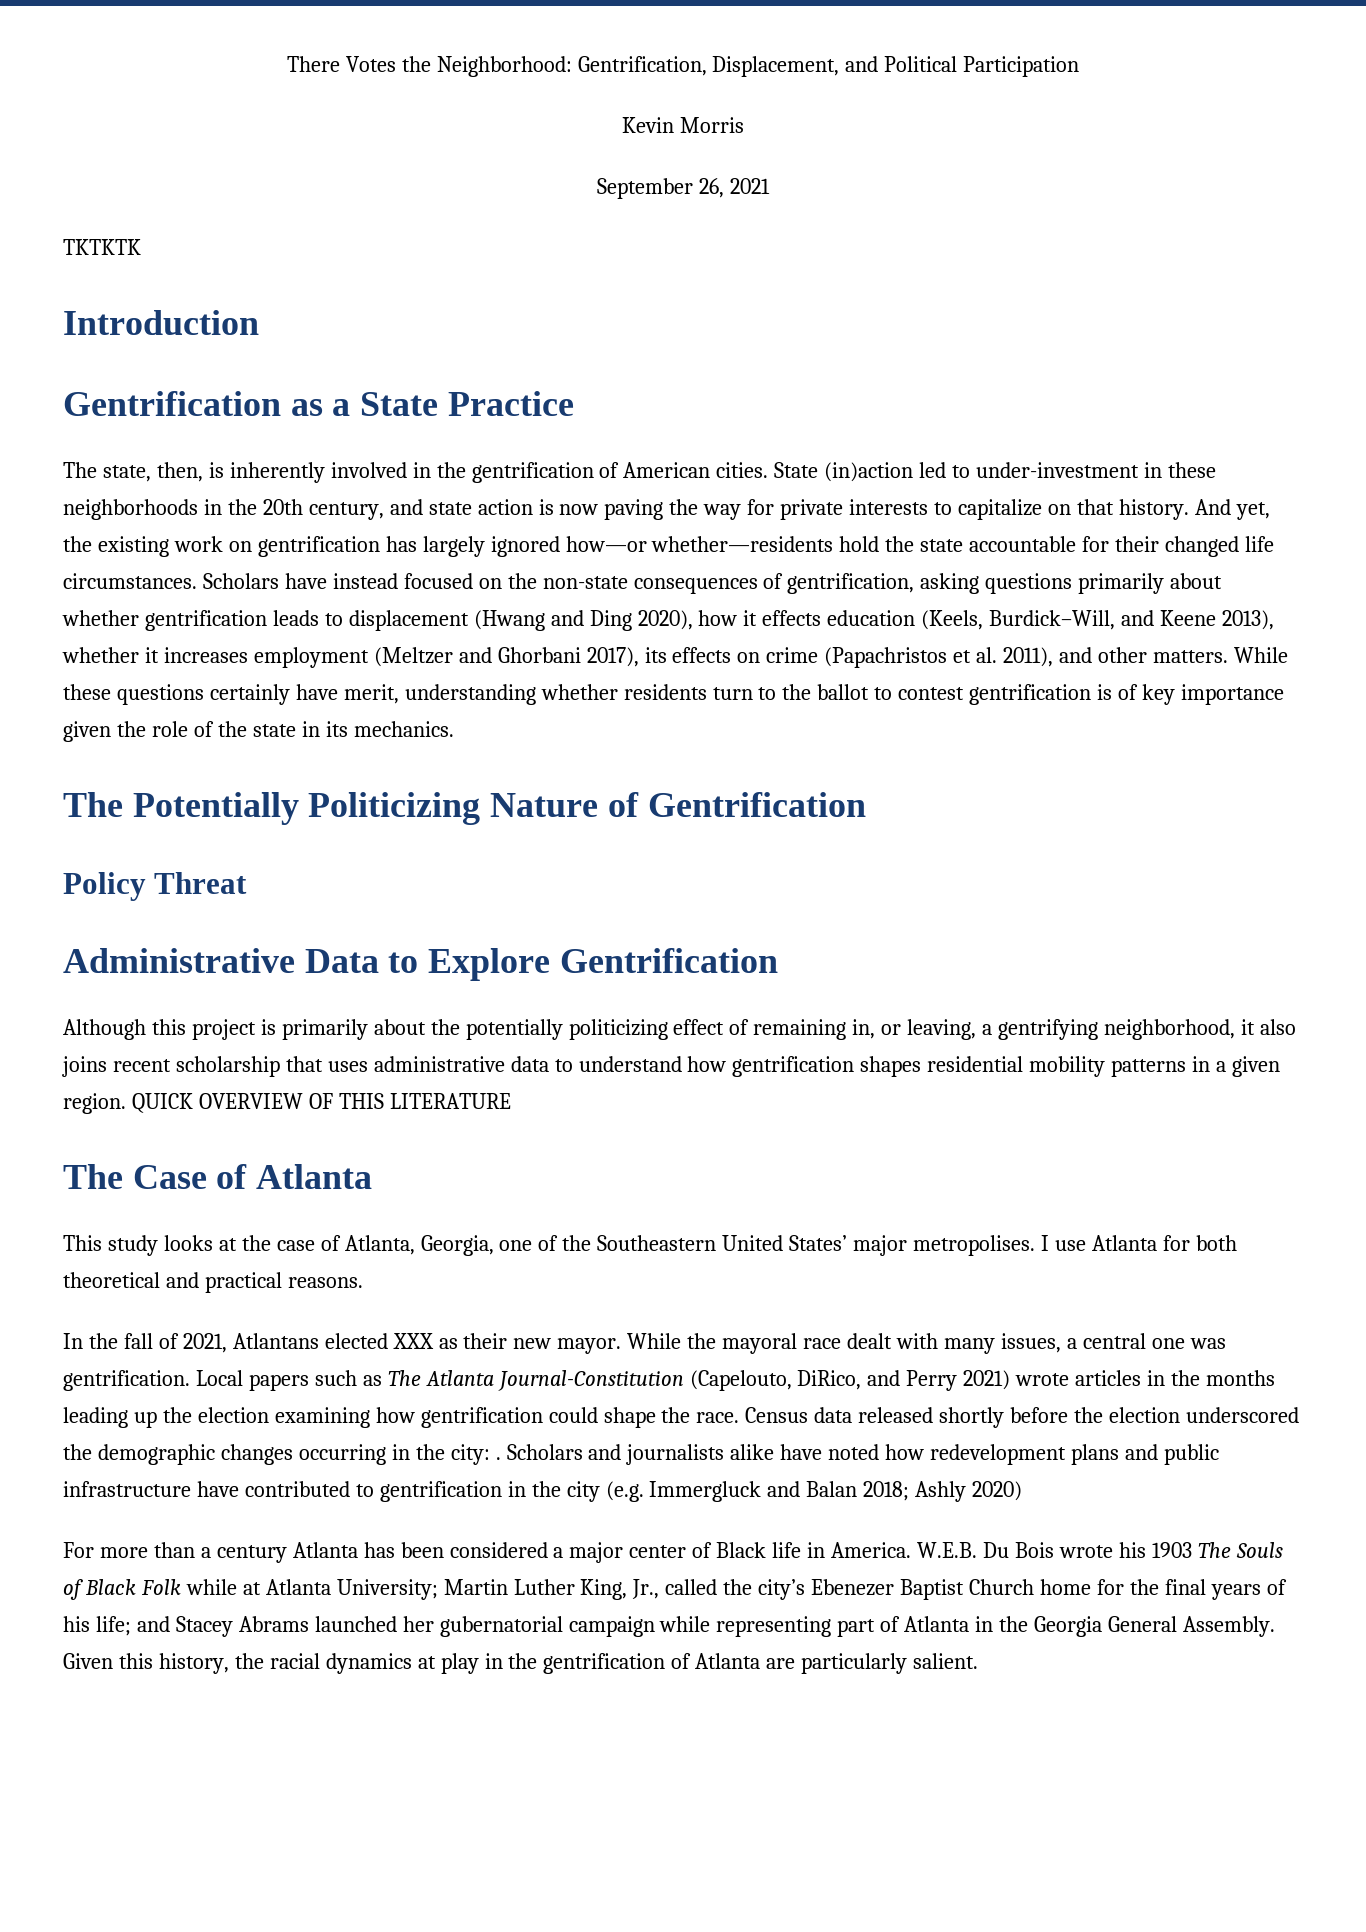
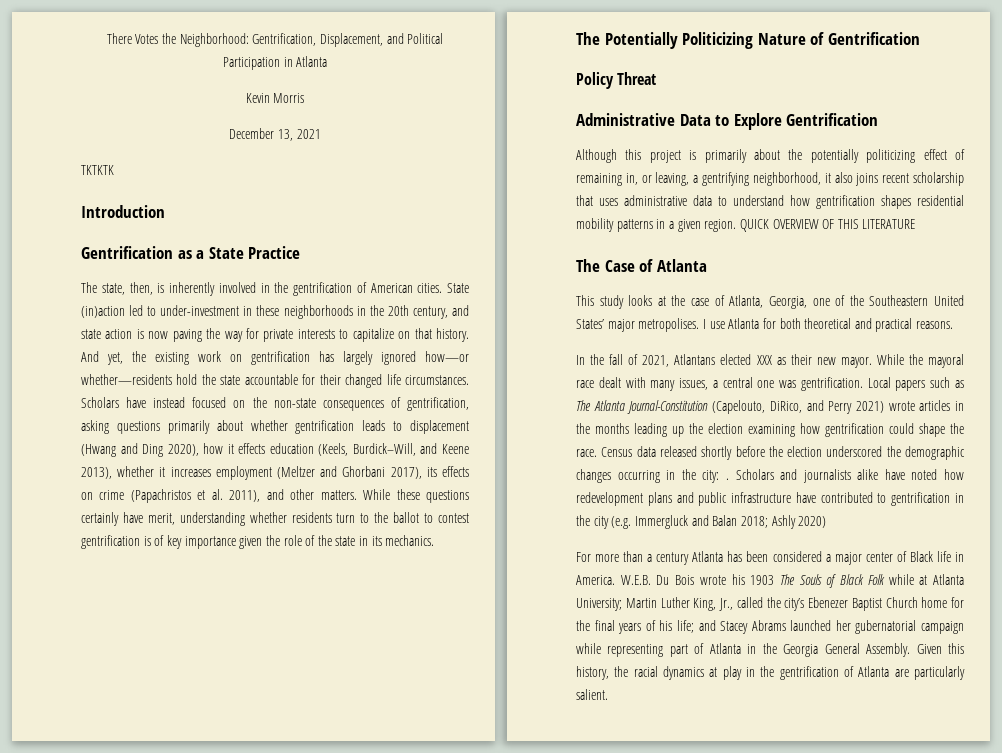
(1080, 66) none -> [283,56,328,67] in Atlanta
[597,178,724,199] September 26, -> [229,128,293,141] December 13,

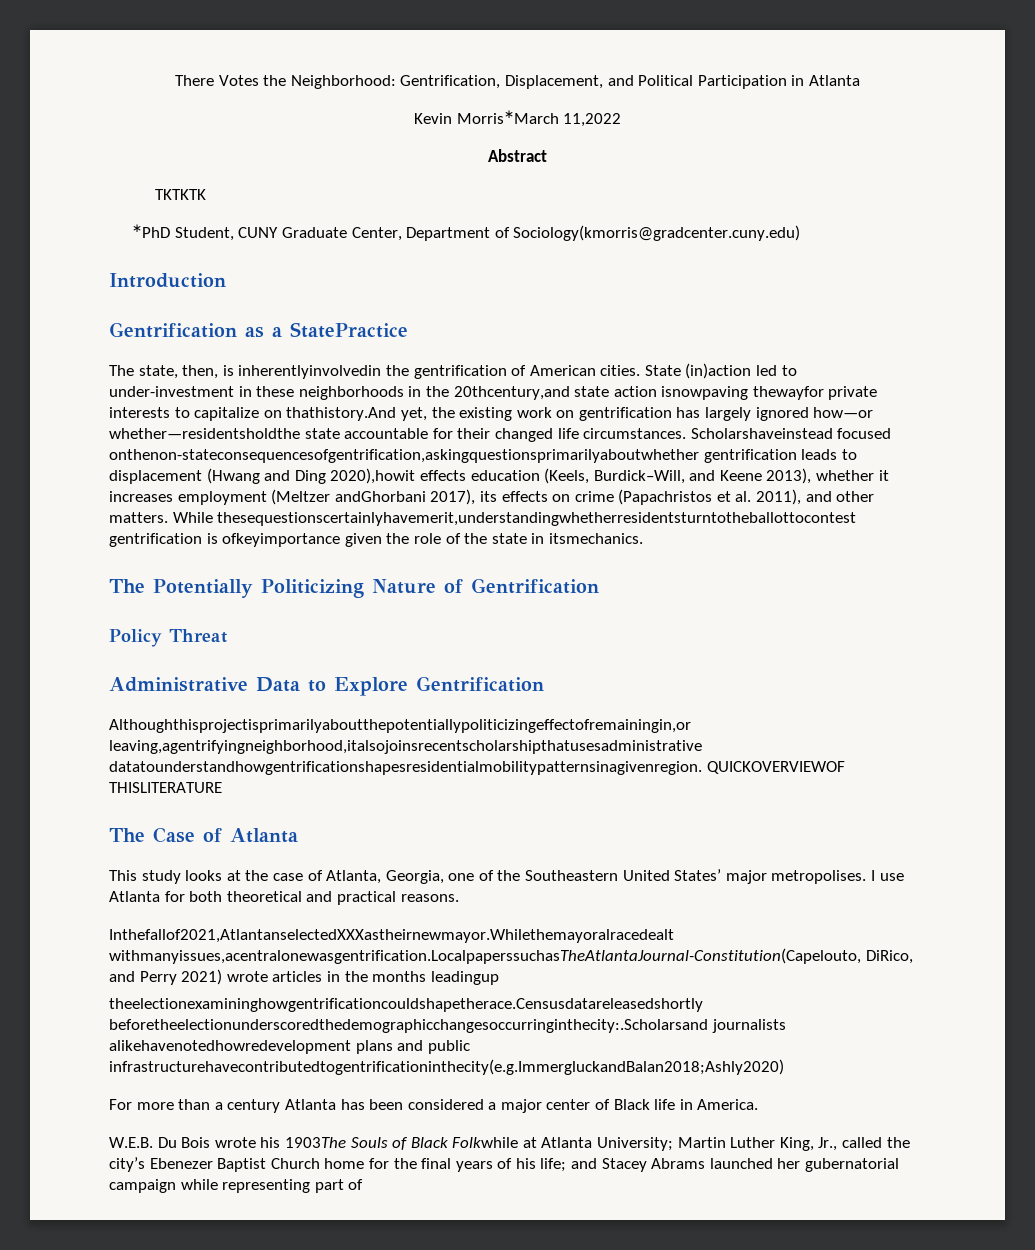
[273,93,305,103] [229,128,321,141] [81,165,114,175] Morris // December 13, 2021 // TKTKTK -> [456,110,622,127] [488,149,547,162] [155,189,207,200] [132,224,801,241] Morris∗March 11,2022 // Abstract // TKTKTK // ∗PhD Student, CUNY Graduate Center, Department of Sociology(kmorris@gradcenter.cuny.edu)
[208,246,301,259] State Practice -> [290,322,408,338] StatePractice
[169,282,270,296] inherently involved in -> [238,365,382,379] inherentlyinvolvedin
[387,305,470,319] [81,328,259,342] 20th century, and state action is now paving the way for -> [453,386,824,400] 20thcentury,and state action isnowpaving thewayfor
[414,328,470,342] [81,351,99,362] that history. And -> [286,407,397,421] thathistory.And
[81,374,216,385] whether—residents hold the -> [109,428,300,439] whether—residentsholdthe
[81,397,469,411] [81,420,288,434] Scholars have instead focused on the non-state consequences of gentrification, asking questions primarily about whether -> [690,428,892,439] [109,449,699,463] Scholarshaveinstead focused onthenon-stateconsequencesofgentrification,askingquestionsprimarilyaboutwhether
[167,443,234,456] 2020), how it -> [330,468,416,484] 2020),howit
[320,466,386,477] and Ghorbani -> [334,491,426,502] andGhorbani
[396,489,469,503] [81,512,470,526] [81,535,236,549] these questions certainly have merit, understanding whether residents turn to the ballot to contest gentrification is of key importance -> [217,512,857,526] [109,533,341,547] thesequestionscertainlyhavemerit,understandingwhetherresidentsturntotheballottocontest gentrification is ofkeyimportance
[371,535,435,546] its mechanics. -> [548,533,643,544] itsmechanics.
[576,149,965,163] [576,172,964,186] [576,195,964,209] [576,218,916,232] Although this project is primarily about the potentially politicizing effect of remaining in, or leaving, a gentrifying neighborhood, it also joins recent scholarship that uses administrative data to understand how gentrification shapes residential mobility patterns in a given region. QUICK OVERVIEW OF THIS LITERATURE -> [109,719,691,733] [109,740,702,754] [109,761,845,775] [109,782,222,793] Althoughthisprojectisprimarilyaboutthepotentiallypoliticizingeffectofremainingin,or leaving,agentrifyingneighborhood,italsojoinsrecentscholarshipthatusesadministrative datatounderstandhowgentrificationshapesresidentialmobilitypatternsinagivenregion. QUICKOVERVIEWOF THISLITERATURE
[576,354,964,368] [576,377,964,391] [576,400,766,414] In the fall of 2021, Atlantans elected XXX as their new mayor. While the mayoral race dealt with many issues, a central one was gentrification. Local papers such as The Atlanta Journal-Constitution (Capelouto, -> [109,929,674,943] [109,948,861,964] Inthefallof2021,AtlantanselectedXXXastheirnewmayor.Whilethemayoralracedealt withmanyissues,acentralonewasgentrification.LocalpaperssuchasTheAtlantaJournal-Constitution(Capelouto,
[634,423,964,437] [576,446,965,460] [576,469,964,483] [576,492,964,506] [576,515,827,529] leading up the election examining how gentrification could shape the race. Census data released shortly before the election underscored the demographic changes occurring in the city: . Scholars and journalists alike have noted how redevelopment plans and public infrastructure have contributed to gentrification in the city (e.g. Immergluck and Balan 2018; Ashly 2020) -> [430,971,499,985] [109,998,703,1012] [109,1019,786,1033] [109,1040,470,1054] [109,1059,784,1075] leadingup // theelectionexamininghowgentrificationcouldshapetherace.Censusdatareleasedshortly beforetheelectionunderscoredthedemographicchangesoccurringinthecity:.Scholarsand journalists alikehavenotedhowredevelopment plans and public infrastructurehavecontributedtogentrificationinthecity(e.g.ImmergluckandBalan2018;Ashly2020)
(615, 580) none -> (759, 1104) //
[750,574,795,585] 1903 The -> [284,1137,346,1148] 1903The
[867,574,914,585] Folk while -> [452,1137,519,1148] Folkwhile
[709,643,964,657] [576,666,965,680] [576,689,608,700] Atlanta in the Georgia General Assembly. Given this history, the racial dynamics at play in the gentrification of Atlanta are particularly salient. -> (364, 1184) none

